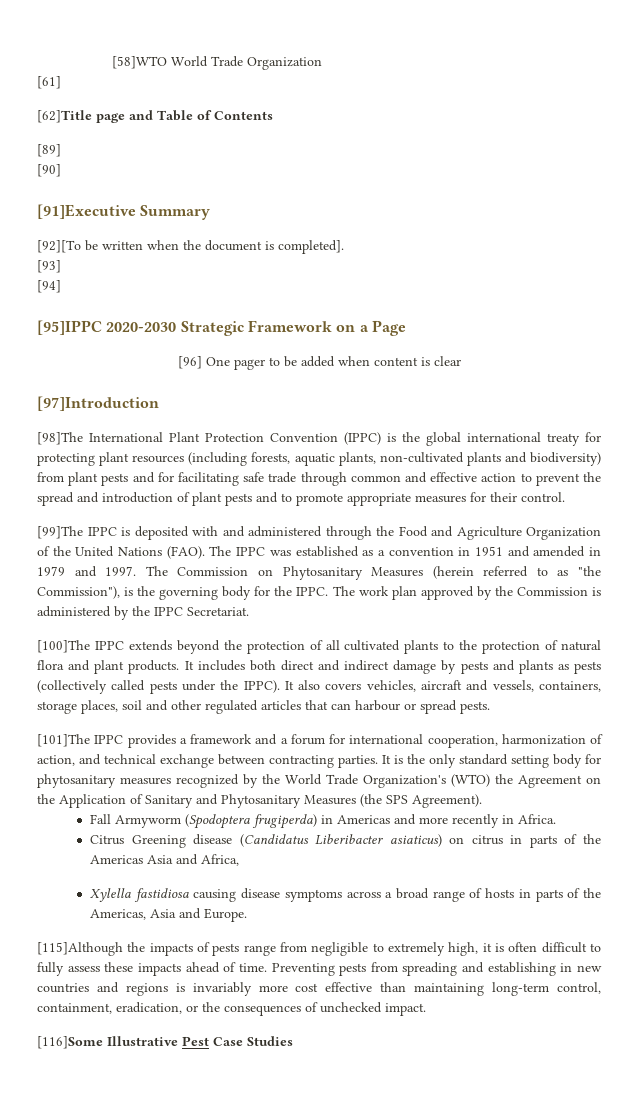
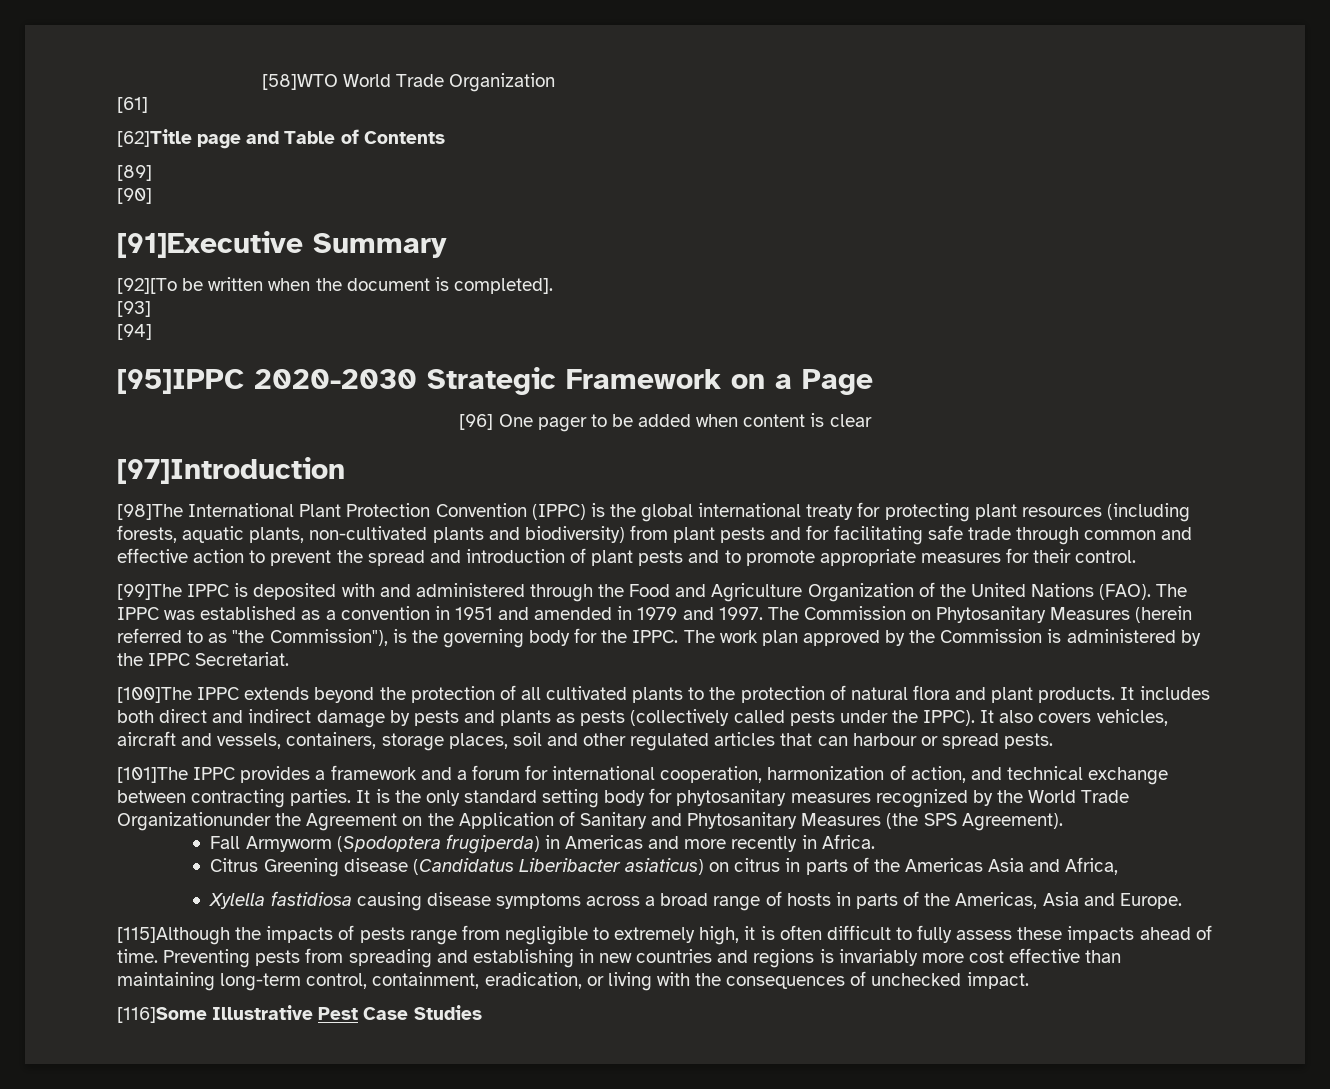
[363,774,490,788] Organization's (WTO) -> [117,812,271,831] Organizationunder
(198, 1008) none -> [607,972,690,991] living with

